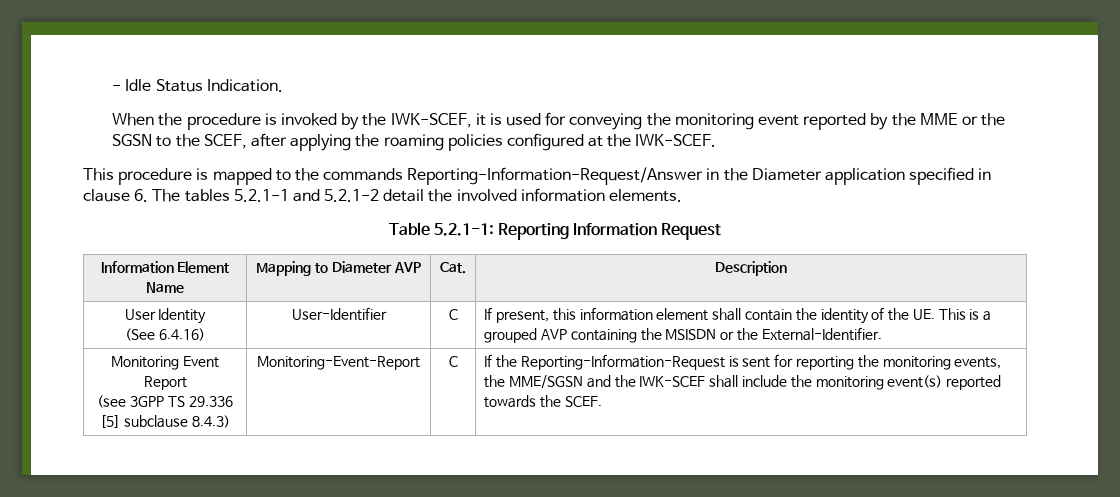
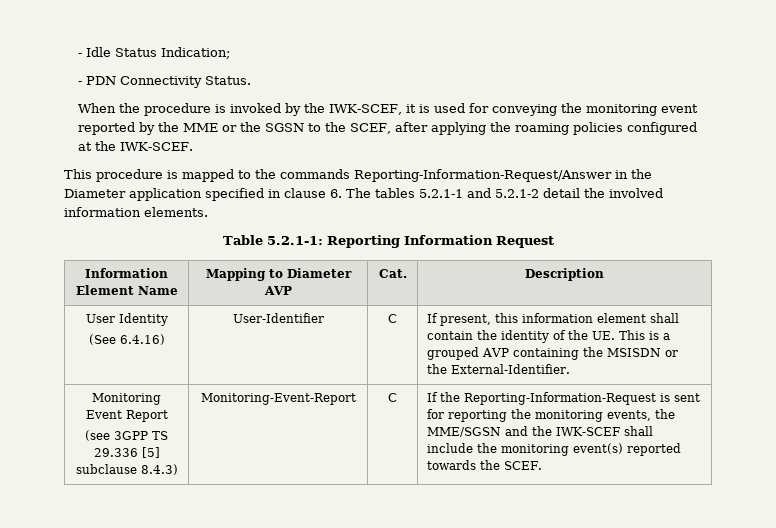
[206,79,283,92] Indication. -> [161,47,231,59] [78,76,252,88] Indication; // - PDN Connectivity Status.

